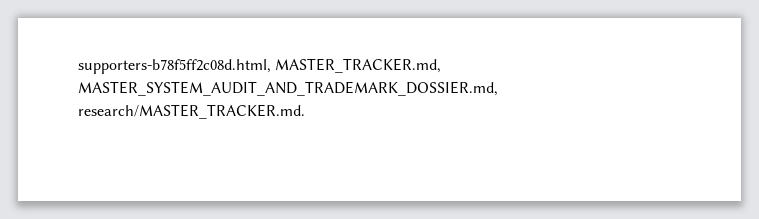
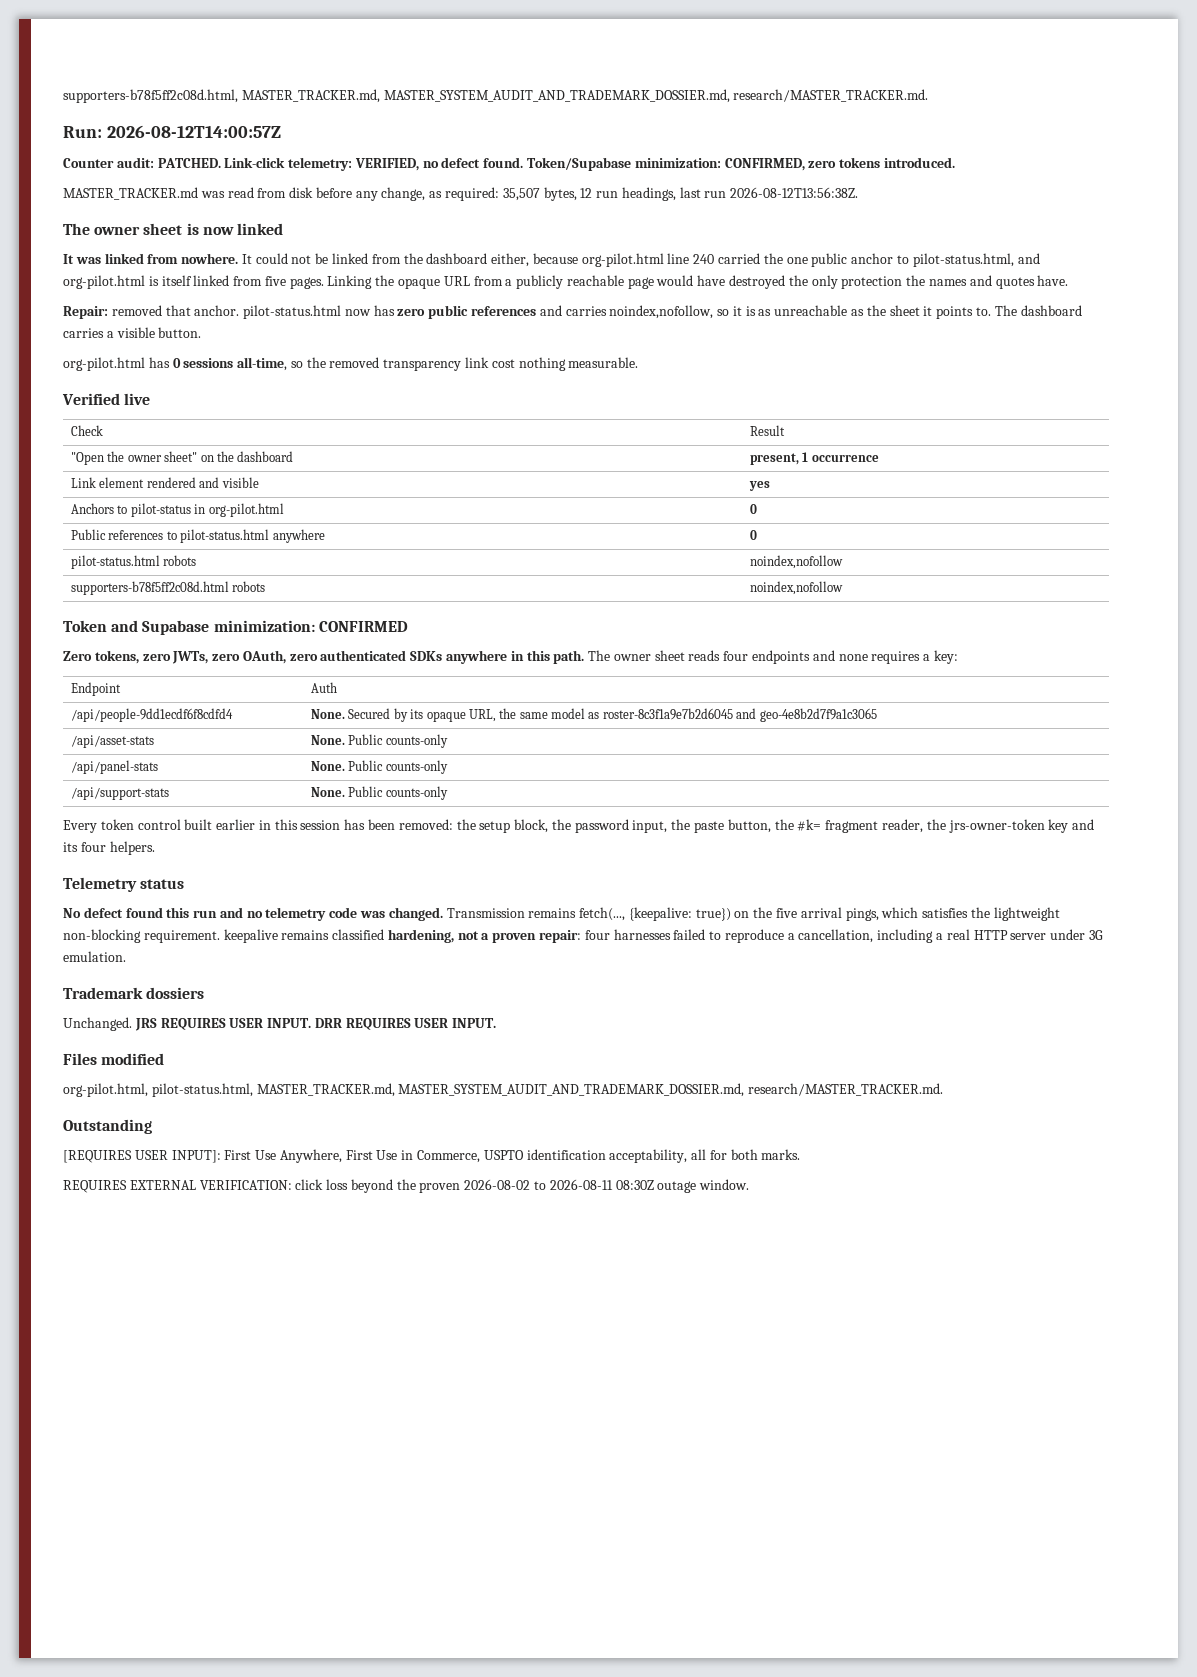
(305, 111) none -> [63,125,281,138] [63,157,955,171] [63,187,859,201] [63,223,283,235] [63,253,1040,267] [63,275,1069,289] [63,305,1082,319] [63,327,202,338] [63,357,639,371] [62,393,151,405] [71,425,104,436] [750,425,786,436] [71,451,294,465] [750,452,879,465] [71,477,259,488] [749,481,771,491] [71,503,284,517] [750,504,758,514] [71,529,325,543] [750,530,758,540] [71,555,197,569] [750,555,844,569] [71,581,266,595] [750,581,844,595] [63,620,408,635] [63,650,958,664] [71,682,122,696] [311,682,338,693] [71,708,234,722] [311,708,877,722] [71,735,155,748] [311,734,448,748] [71,760,159,774] [311,760,448,774] [71,787,170,800] [311,786,448,800] [63,819,1095,833] [63,841,155,855] [63,877,185,892] [63,907,1060,921] [63,929,1103,943] [63,951,126,962] [63,987,205,999] [63,1017,497,1031] [63,1053,165,1065] [63,1083,944,1097] [63,1119,152,1134] [63,1149,801,1163] [63,1179,750,1193] // Run: 2026-08-12T14:00:57Z // Counter audit: PATCHED. Link-click telemetry: VERIFIED, no defect found. Token/Supabase minimization: CONFIRMED, zero tokens introduced. // MASTER_TRACKER.md was read from disk before any change, as required: 35,507 bytes, 12 run headings, last run 2026-08-12T13:56:38Z. // The owner sheet is now linked // It was linked from nowhere. It could not be linked from the dashboard either, because org-pilot.html line 240 carried the one public anchor to pilot-status.html, and org-pilot.html is itself linked from five pages. Linking the opaque URL from a publicly reachable page would have destroyed the only protection the names and quotes have. // Repair: removed that anchor. pilot-status.html now has zero public references and carries noindex,nofollow, so it is as unreachable as the sheet it points to. The dashboard carries a visible button. // org-pilot.html has 0 sessions all-time, so the removed transparency link cost nothing measurable. // Verified live // Check | Result // "Open the owner sheet" on the dashboard | present, 1 occurrence // Link element rendered and visible | yes // Anchors to pilot-status in org-pilot.html | 0 // Public references to pilot-status.html anywhere | 0 // pilot-status.html robots | noindex,nofollow // supporters-b78f5ff2c08d.html robots | noindex,nofollow // Token and Supabase minimization: CONFIRMED // Zero tokens, zero JWTs, zero OAuth, zero authenticated SDKs anywhere in this path. The owner sheet reads four endpoints and none requires a key: // Endpoint | Auth // /api/people-9dd1ecdf6f8cdfd4 | None. Secured by its opaque URL, the same model as roster-8c3f1a9e7b2d6045 and geo-4e8b2d7f9a1c3065 // /api/asset-stats | None. Public counts-only // /api/panel-stats | None. Public counts-only // /api/support-stats | None. Public counts-only // Every token control built earlier in this session has been removed: the setup block, the password input, the paste button, the #k= fragment reader, the jrs-owner-token key and its four helpers. // Telemetry status // No defect found this run and no telemetry code was changed. Transmission remains fetch(..., {keepalive: true}) on the five arrival pings, which satisfies the lightweight non-blocking requirement. keepalive remains classified hardening, not a proven repair: four harnesses failed to reproduce a cancellation, including a real HTTP server under 3G emulation. // Trademark dossiers // Unchanged. JRS REQUIRES USER INPUT. DRR REQUIRES USER INPUT. // Files modified // org-pilot.html, pilot-status.html, MASTER_TRACKER.md, MASTER_SYSTEM_AUDIT_AND_TRADEMARK_DOSSIER.md, research/MASTER_TRACKER.md. // Outstanding // [REQUIRES USER INPUT]: First Use Anywhere, First Use in Commerce, USPTO identification acceptability, all for both marks. // REQUIRES EXTERNAL VERIFICATION: click loss beyond the proven 2026-08-02 to 2026-08-11 08:30Z outage window.

